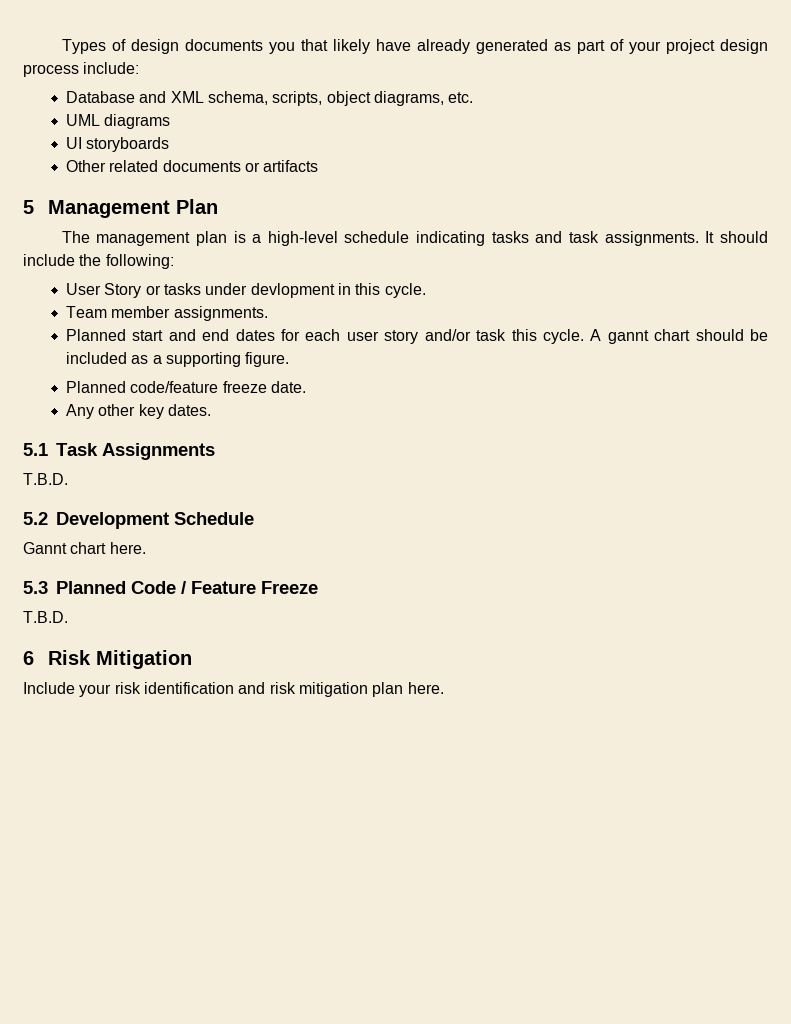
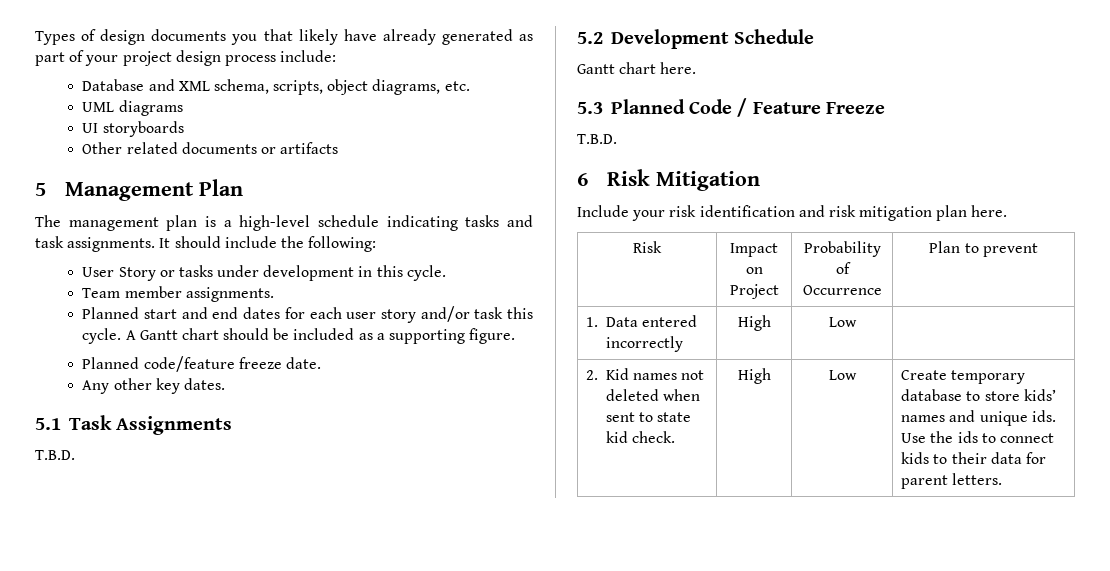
[250,283,335,298] devlopment -> [263,265,355,281] development
[607,330,649,344] gannt -> [139,330,178,340] Gantt
[23,542,67,554] Gannt -> [577,64,615,74] Gantt
(444, 688) none -> [633,241,662,253] [730,243,778,257] [745,267,763,274] [729,284,779,299] [803,241,881,257] [835,262,851,274] [802,285,882,295] [929,241,1038,257] [586,315,698,327] [605,336,683,352] [737,315,771,331] [828,317,857,327] [586,368,705,380] [605,389,701,401] [605,412,692,422] [605,431,676,443] [737,368,771,384] [828,370,857,380] [901,370,1026,384] [901,389,1056,401] [901,410,1056,426] [901,431,1054,443] [901,452,1046,464] [901,473,1003,489] // Risk | Impact on Project | Probability of Occurrence | Plan to prevent // 1. Data entered incorrectly | High | Low | // 2. Kid names not deleted when sent to state kid check. | High | Low | Create temporary database to store kids’ names and unique ids. Use the ids to connect kids to their data for parent letters.

